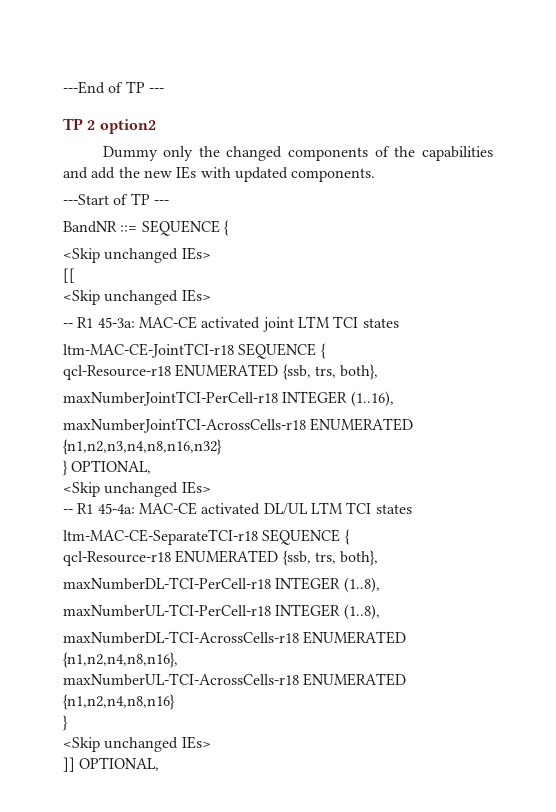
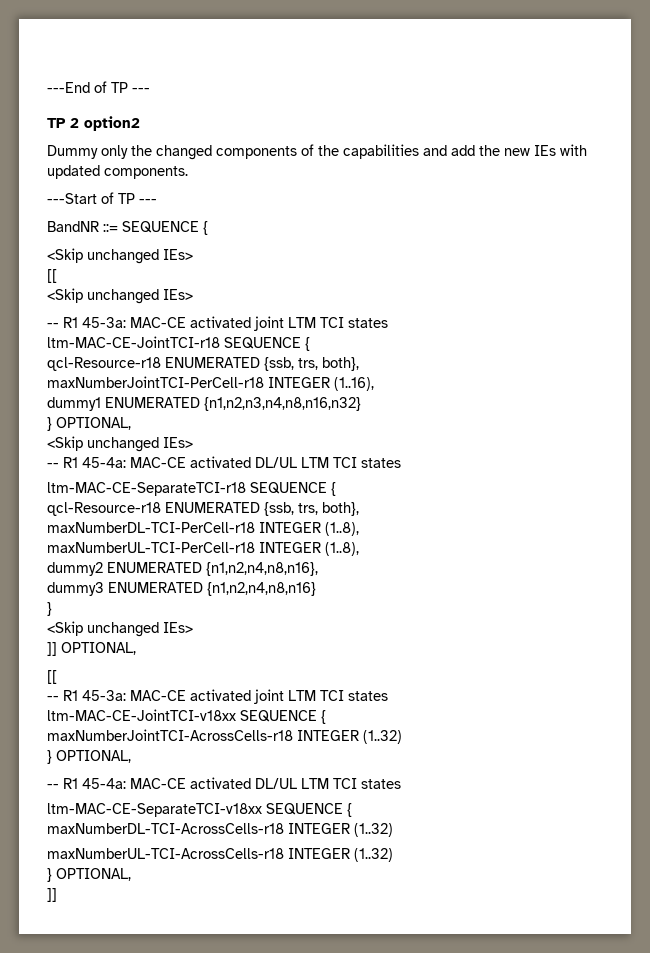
[63,418,306,433] maxNumberJointTCI-AcrossCells-r18 -> [47,397,101,411] dummy1
[63,631,299,644] maxNumberDL-TCI-AcrossCells-r18 -> [47,562,103,576] dummy2
[63,673,299,686] maxNumberUL-TCI-AcrossCells-r18 -> [47,582,104,596] dummy3
(160, 764) none -> [47,670,57,684] [47,689,388,704] [47,709,326,724] [47,729,402,744] [47,750,131,764] [47,777,401,789] [47,803,352,817] [47,823,393,837] [47,848,393,862] [47,868,131,882] [47,888,57,902] // [[ // -- R1 45-3a: MAC-CE activated joint LTM TCI states // ltm-MAC-CE-JointTCI-v18xx SEQUENCE { // maxNumberJointTCI-AcrossCells-r18 INTEGER (1..32) // } OPTIONAL, // -- R1 45-4a: MAC-CE activated DL/UL LTM TCI states // ltm-MAC-CE-SeparateTCI-v18xx SEQUENCE { // maxNumberDL-TCI-AcrossCells-r18 INTEGER (1..32) // maxNumberUL-TCI-AcrossCells-r18 INTEGER (1..32) // } OPTIONAL, // ]]

